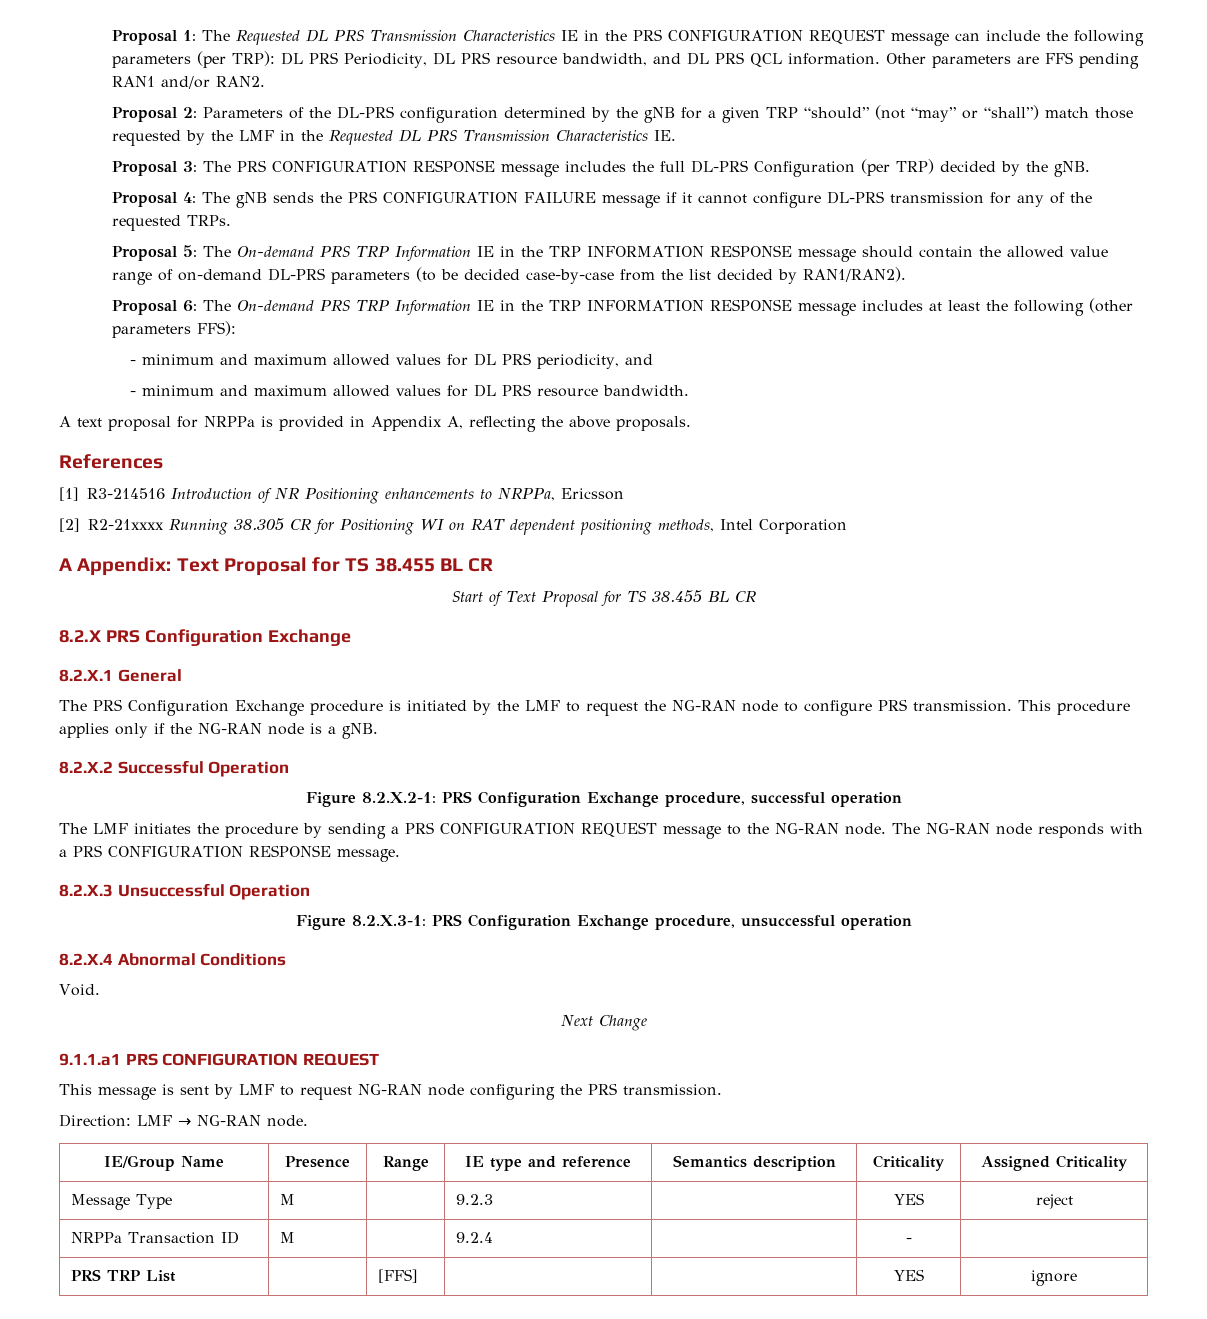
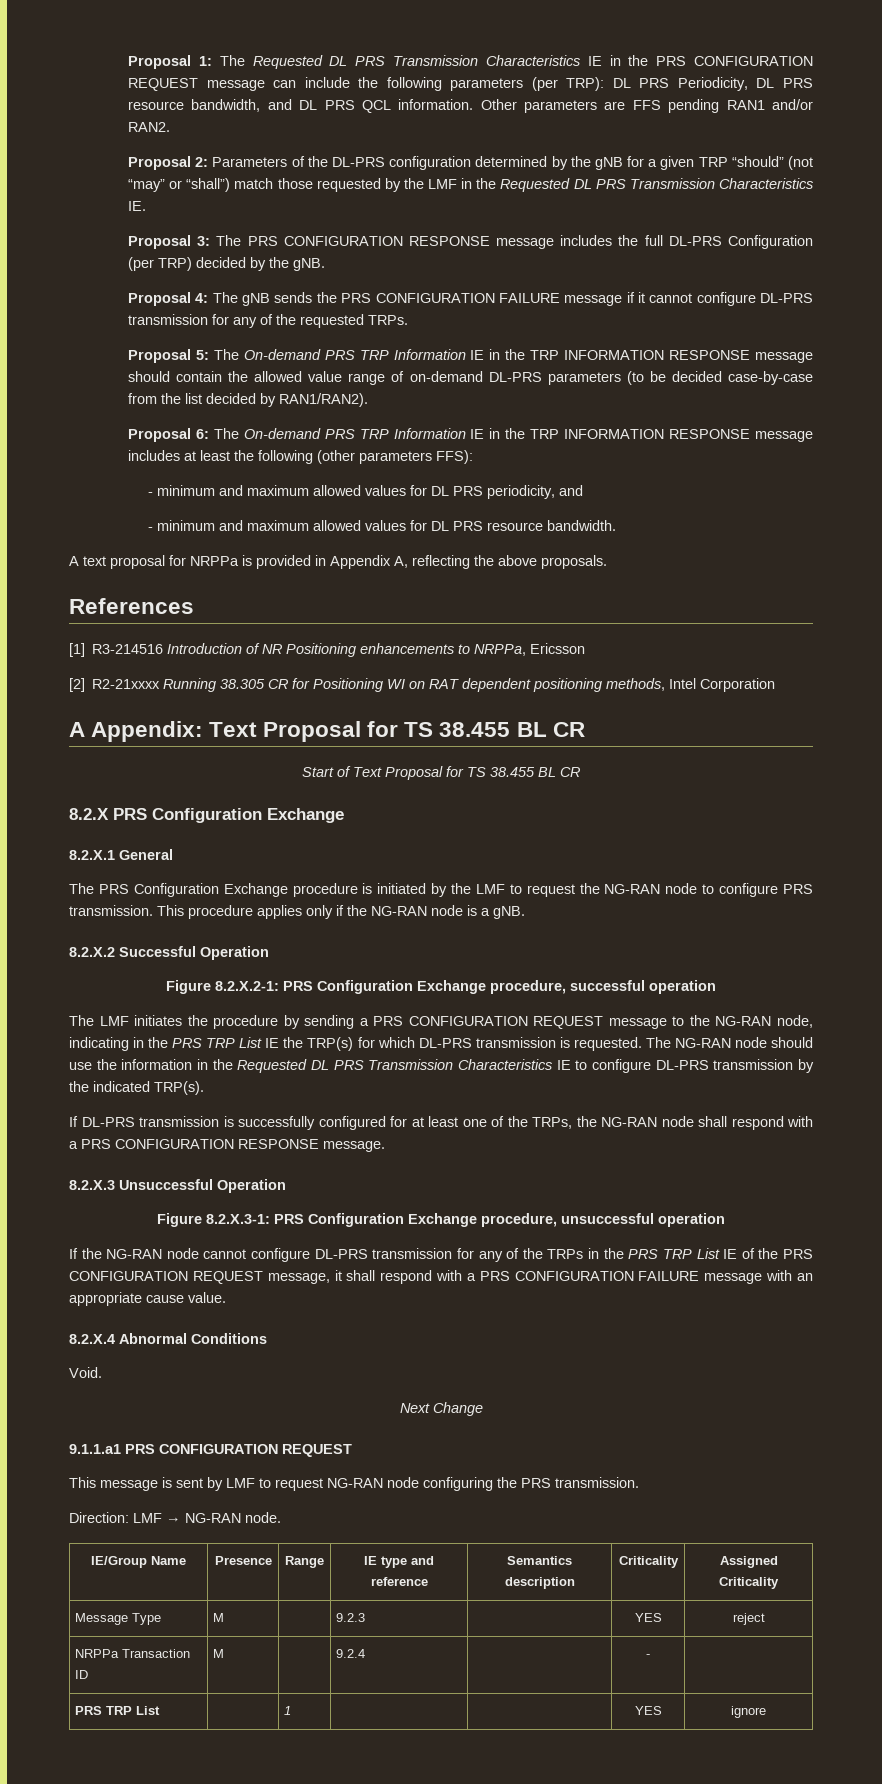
[844,823,1104,838] node. The NG-RAN node responds -> [777,1015,813,1028] [69,1037,813,1051] [69,1059,814,1073] [69,1081,204,1095] [69,1116,784,1130] node, indicating in the PRS TRP List IE the TRP(s) for which DL-PRS transmission is requested. The NG-RAN node should use the information in the Requested DL PRS Transmission Characteristics IE to configure DL-PRS transmission by the indicated TRP(s). // If DL-PRS transmission is successfully configured for at least one of the TRPs, the NG-RAN node shall respond
(912, 922) none -> [69,1248,813,1262] [69,1270,813,1284] [69,1292,226,1306] // If the NG-RAN node cannot configure DL-PRS transmission for any of the TRPs in the PRS TRP List IE of the PRS CONFIGURATION REQUEST message, it shall respond with a PRS CONFIGURATION FAILURE message with an appropriate cause value.
[377,1269,418,1283] [FFS] -> [284,1706,292,1715] 1

